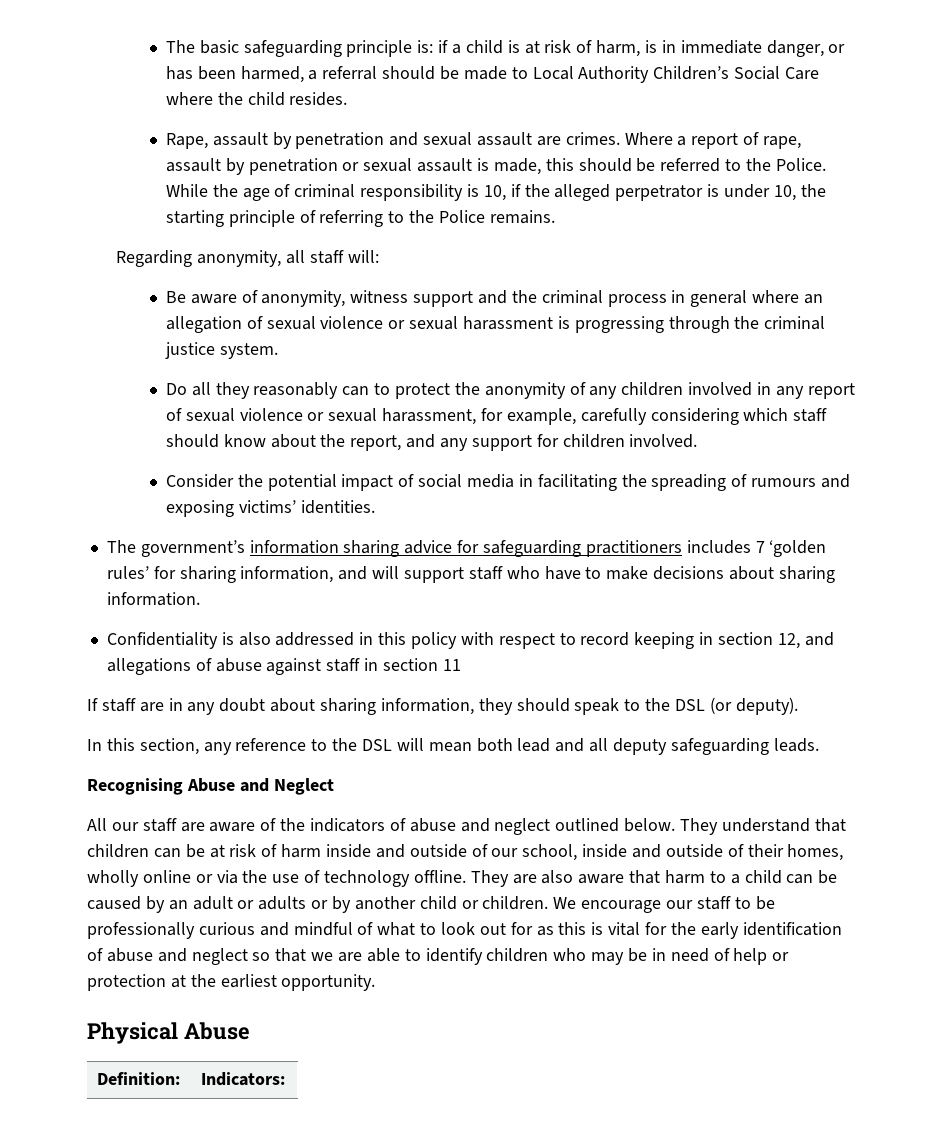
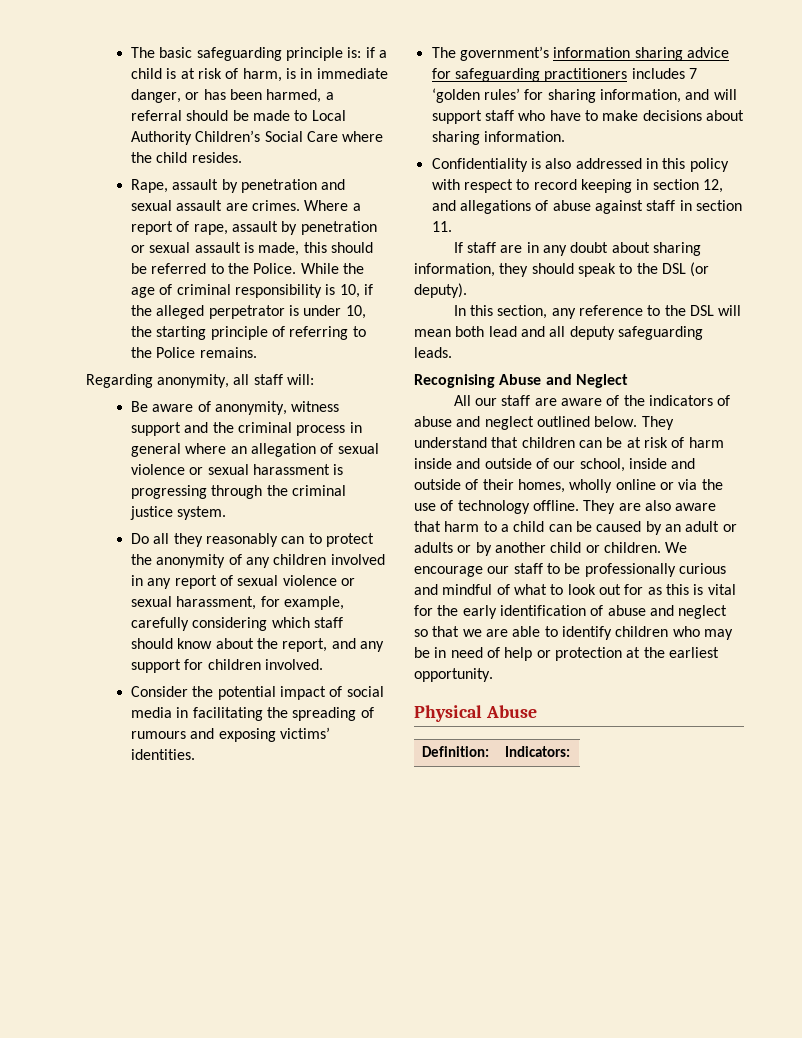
[442,659,461,671] 11 -> [431,221,452,232] 11.

